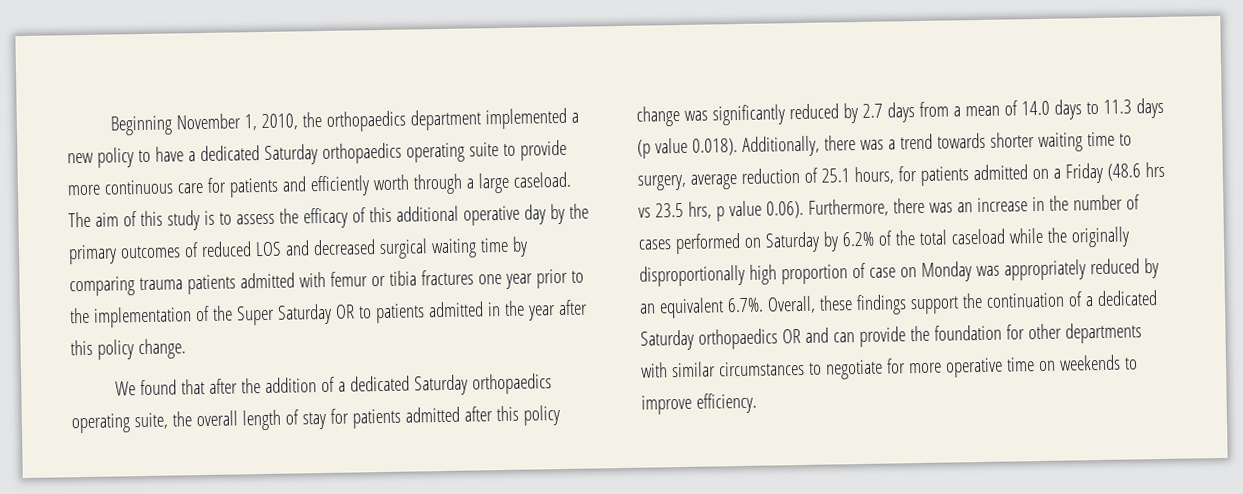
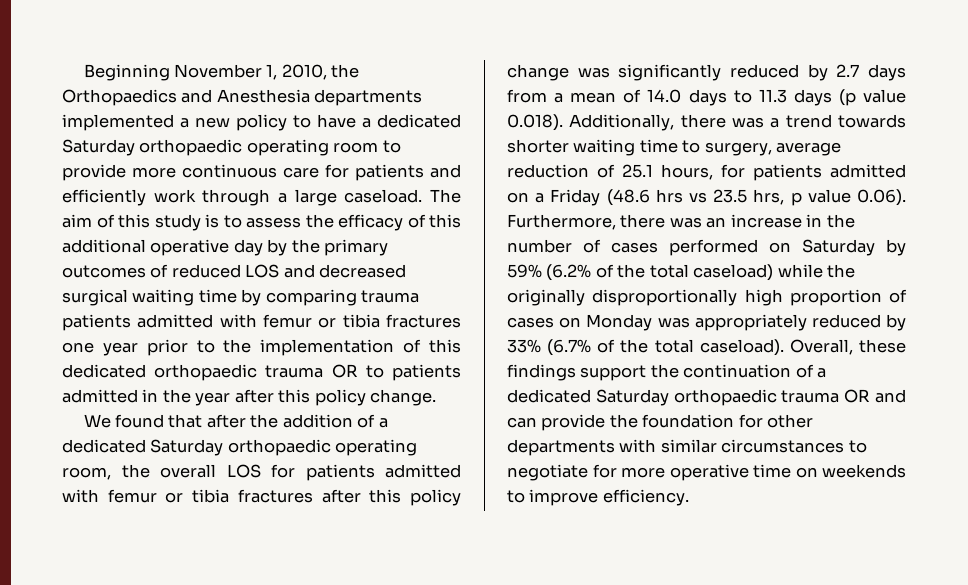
[325,109,482,132] orthopaedics department -> [62,89,423,106] Orthopaedics and Anesthesia departments
[321,142,499,165] orthopaedics operating suite -> [139,139,379,156] orthopaedic operating room
[372,174,410,191] worth -> [153,189,196,203] work
[211,303,332,326] the Super Saturday -> [429,339,461,353] [62,364,324,381] this dedicated orthopaedic trauma
[471,373,552,395] [71,406,460,434] orthopaedics operating suite, the overall length of stay for patients admitted -> [227,439,418,456] [62,464,461,481] [62,489,313,503] orthopaedic operating room, the overall LOS for patients admitted with femur or tibia fractures
[841,228,1005,247] 6.2% of the total caseload -> [507,264,774,281] 59% (6.2% of the total caseload)
[868,267,896,278] case -> [507,317,554,328] cases
[639,297,764,319] an equivalent 6.7%. -> [507,339,784,356] 33% (6.7% of the total caseload).
[697,328,778,350] orthopaedics -> [673,389,840,406] orthopaedic trauma

